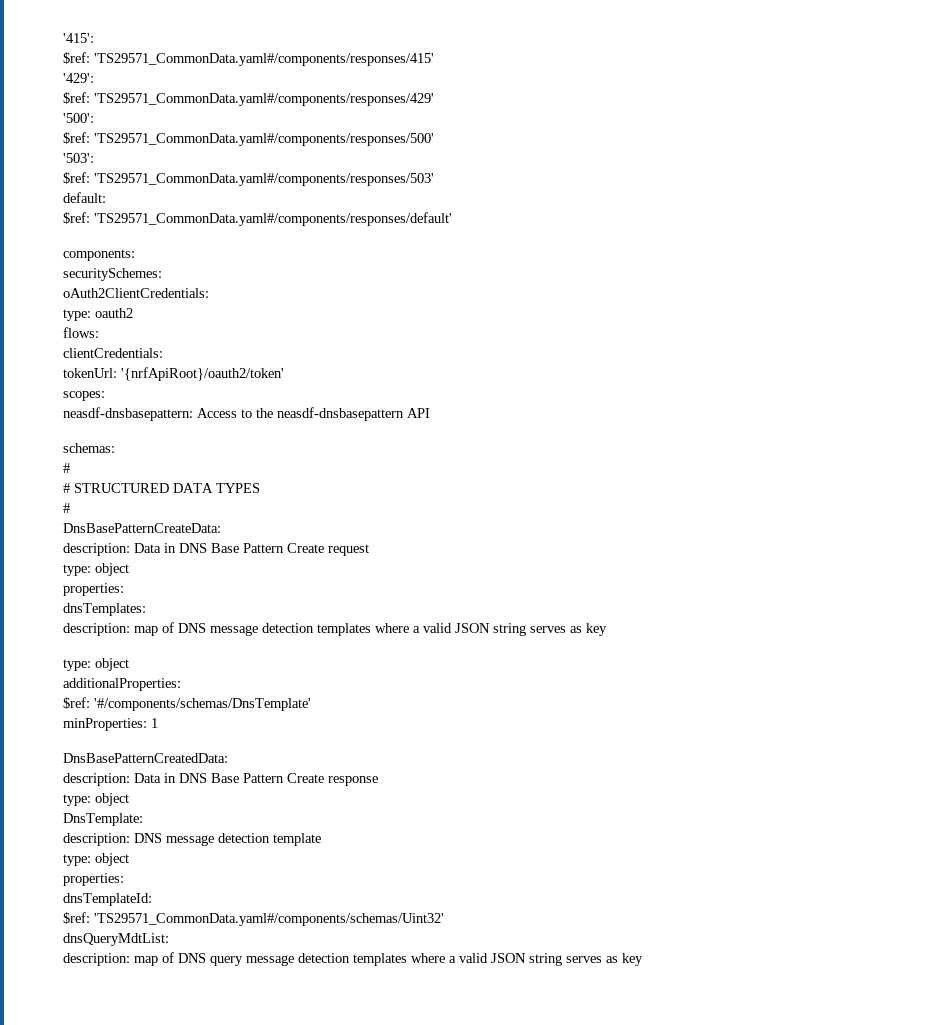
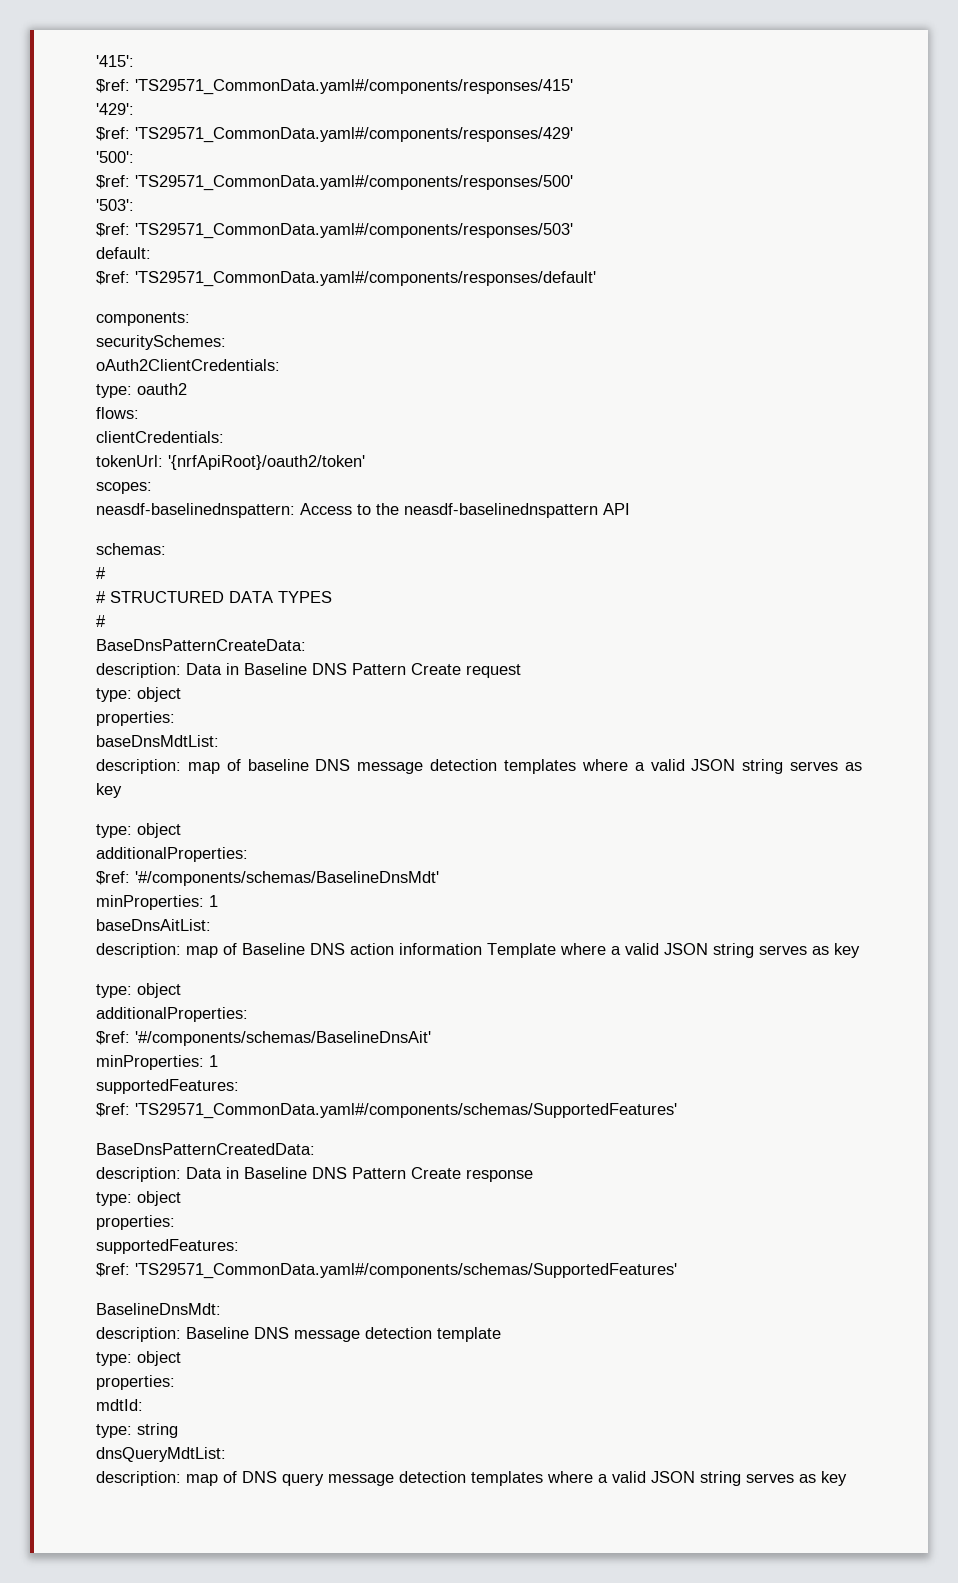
[63,407,193,421] neasdf-dnsbasepattern: -> [96,503,295,518] neasdf-baselinednspattern:
[277,407,404,421] neasdf-dnsbasepattern -> [404,503,598,518] neasdf-baselinednspattern
[63,523,221,533] [63,543,239,556] DnsBasePatternCreateData: // description: Data in DNS Base -> [96,639,306,651] [96,663,347,678] BaseDnsPatternCreateData: // description: Data in Baseline DNS
[63,603,146,616] [63,622,174,636] dnsTemplates: // description: map of -> [96,735,219,747] [96,759,309,774] baseDnsMdtList: // description: map of baseline
[94,698,311,711] [63,718,158,731] [63,753,228,763] [63,773,239,786] '#/components/schemas/DnsTemplate' // minProperties: 1 // DnsBasePatternCreatedData: // description: Data in DNS Base -> [135,871,439,886] [96,895,218,910] [96,919,211,931] [96,943,860,958] [96,983,181,998] [96,1007,248,1022] [96,1031,431,1046] [96,1055,218,1070] [96,1079,239,1094] [96,1103,677,1119] [96,1143,315,1155] [96,1167,347,1182] '#/components/schemas/BaselineDnsMdt' // minProperties: 1 // baseDnsAitList: // description: map of Baseline DNS action information Template where a valid JSON string serves as key // type: object // additionalProperties: // $ref: '#/components/schemas/BaselineDnsAit' // minProperties: 1 // supportedFeatures: // $ref: 'TS29571_CommonData.yaml#/components/schemas/SupportedFeatures' // BaseDnsPatternCreatedData: // description: Data in Baseline DNS
[63,813,143,826] [63,833,130,846] DnsTemplate: // description: -> [96,1215,175,1230] [96,1239,239,1254] [96,1263,677,1279] [96,1303,221,1315] [96,1327,249,1342] properties: // supportedFeatures: // $ref: 'TS29571_CommonData.yaml#/components/schemas/SupportedFeatures' // BaselineDnsMdt: // description: Baseline
[63,893,152,906] [63,912,444,926] dnsTemplateId: // $ref: 'TS29571_CommonData.yaml#/components/schemas/Uint32' -> [96,1399,143,1411] [96,1423,178,1438] mdtId: // type: string

